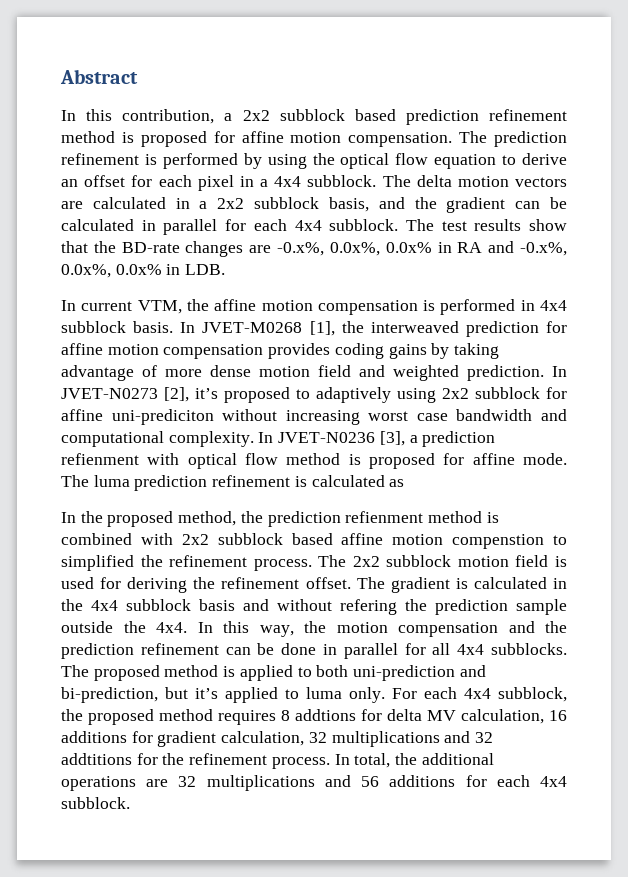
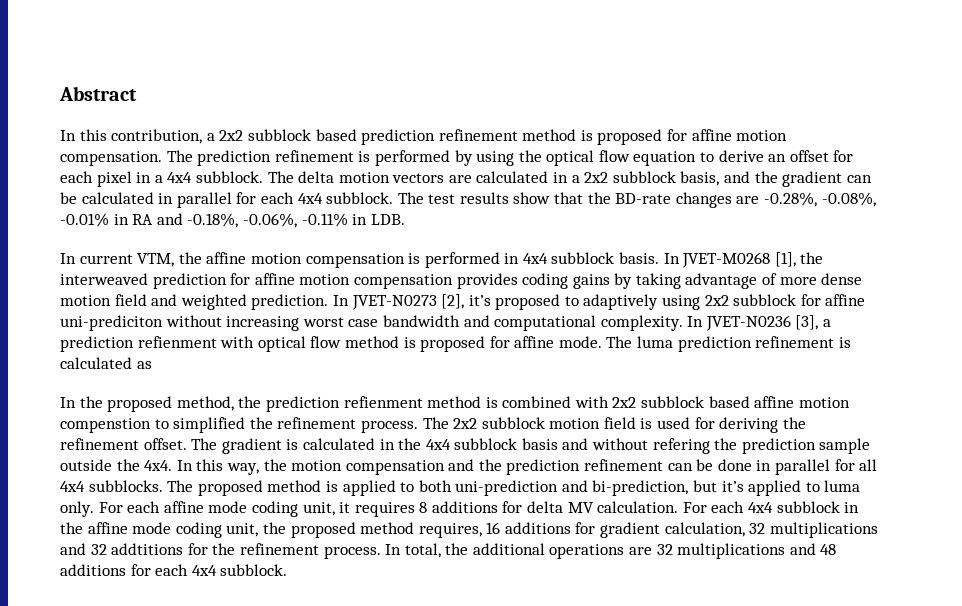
[277,241,567,256] [61,264,162,278] -0.x%, 0.0x%, 0.0x% in RA and -0.x%, 0.0x%, 0.0x% -> [764,192,876,207] [60,213,348,228] -0.28%, -0.08%, -0.01% in RA and -0.18%, -0.06%, -0.11%
[464,687,567,702] [61,709,544,725] 4x4 subblock, the proposed method requires 8 addtions for delta MV calculation, -> [163,501,860,517] [60,522,482,538] affine mode coding unit, it requires 8 additions for delta MV calculation. For each 4x4 subblock in the affine mode coding unit, the proposed method requires,
[361,776,380,787] 56 -> [820,544,837,555] 48

